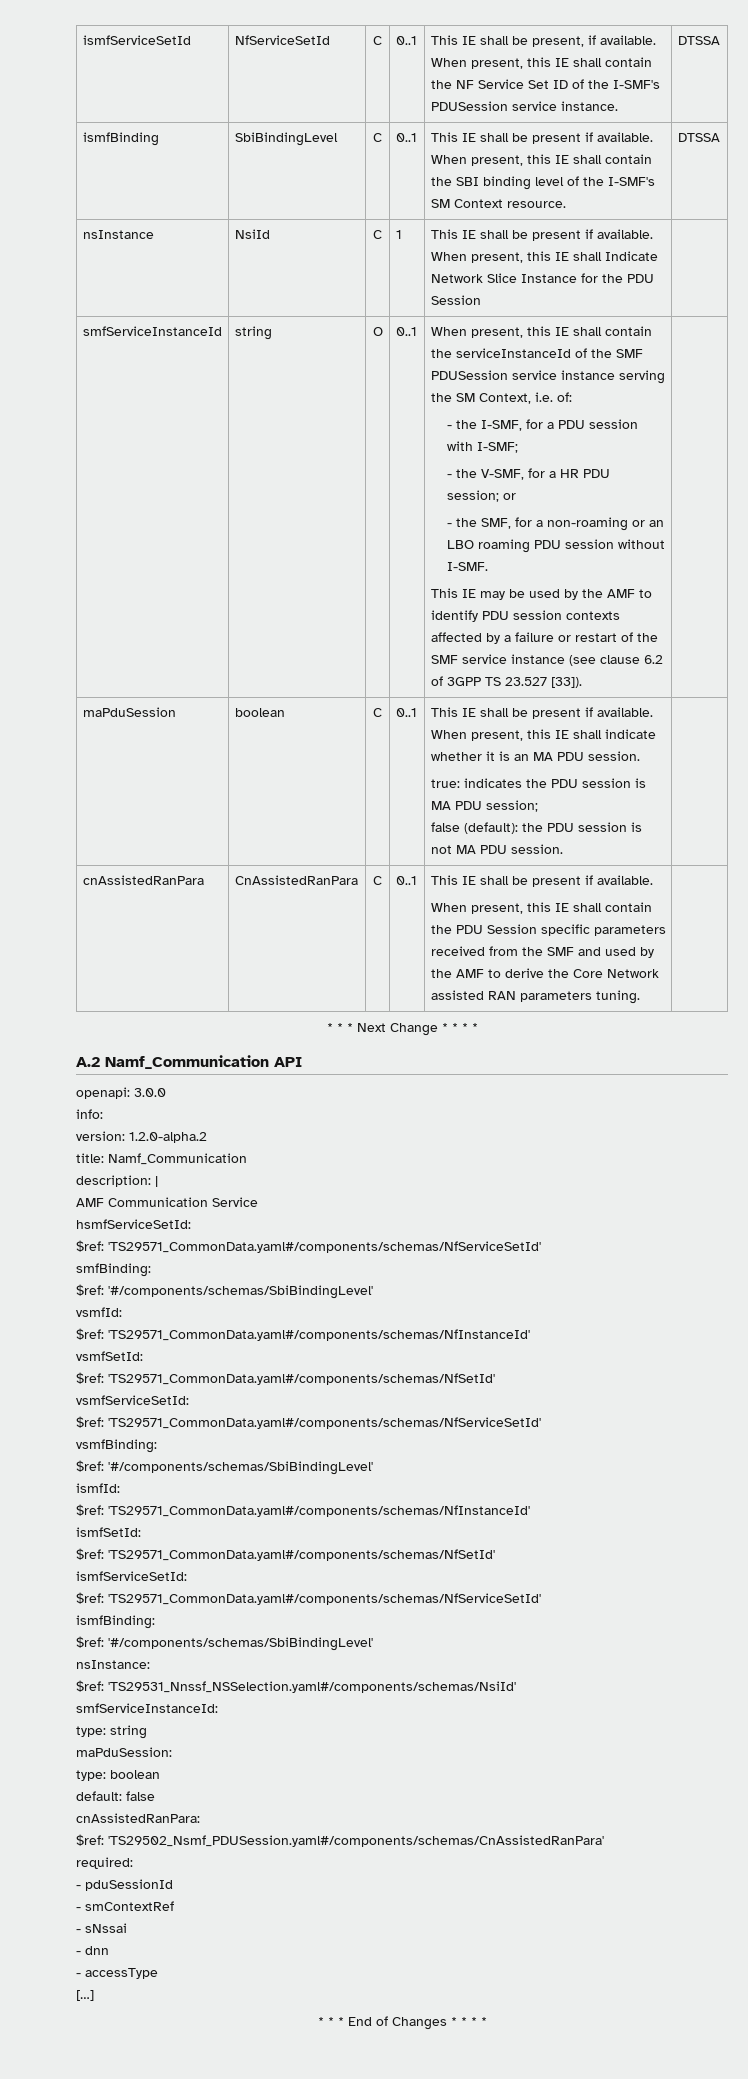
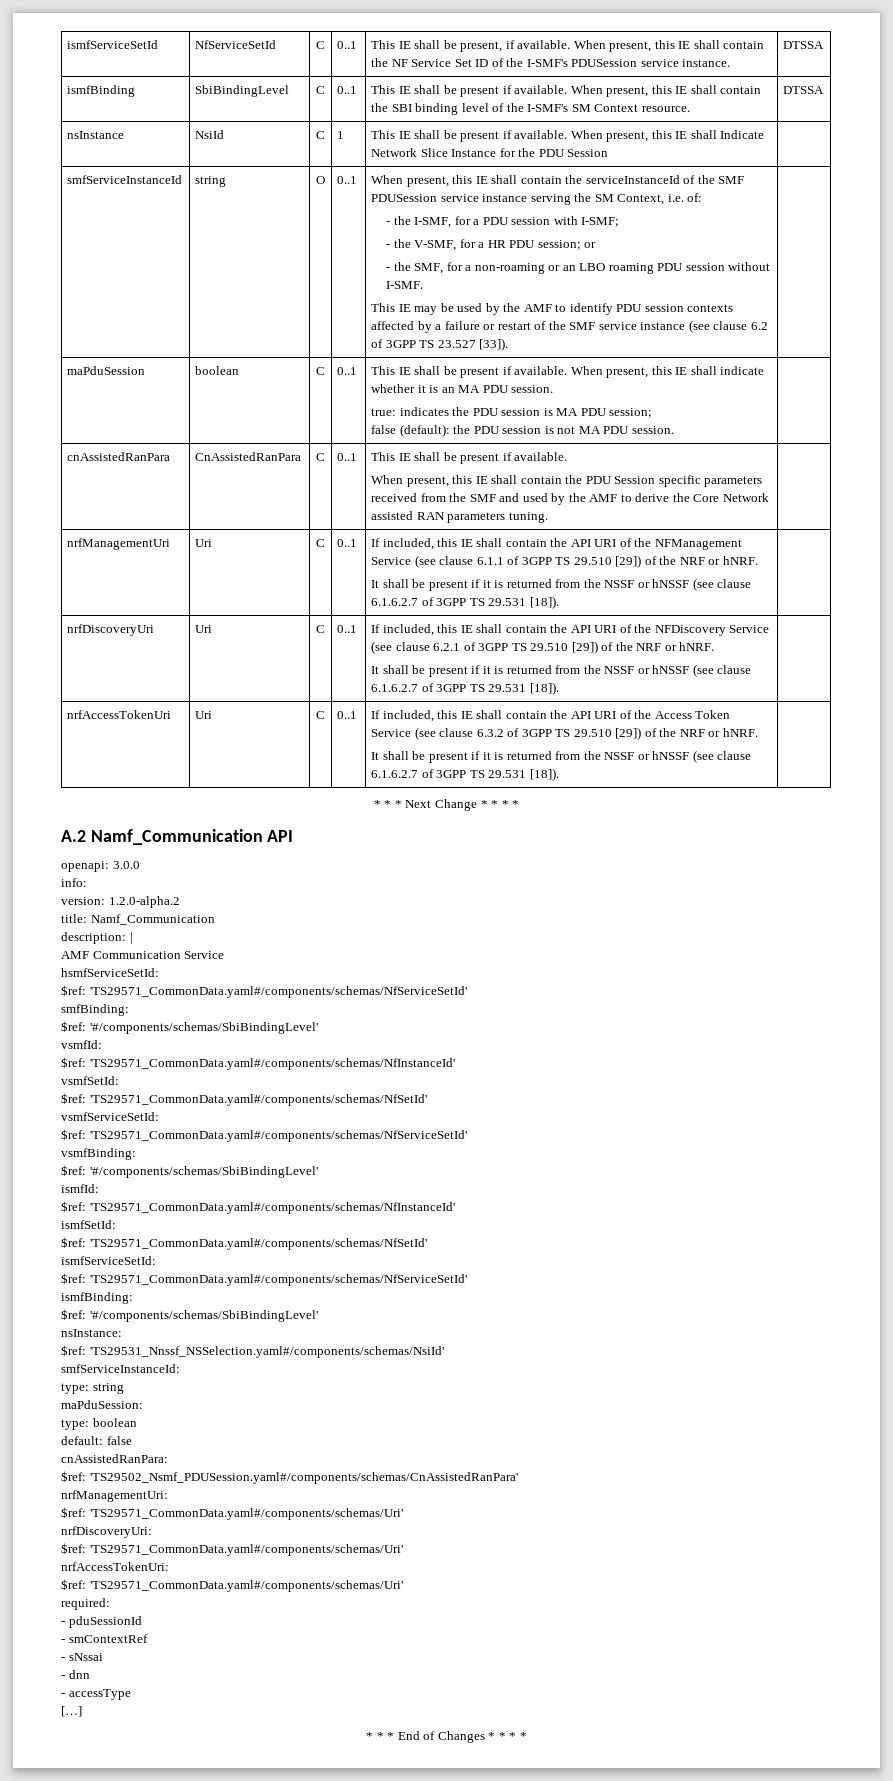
(640, 997) none -> [67,538,171,550] [195,539,213,547] [316,539,325,547] [337,539,358,547] [371,538,742,550] [371,555,758,568] [371,578,752,591] [371,596,559,609] [67,624,155,636] [195,625,213,633] [316,625,325,633] [337,625,358,633] [371,624,770,636] [371,641,715,654] [371,664,752,677] [371,682,559,695] [67,710,172,719] [195,711,213,719] [316,711,325,719] [337,711,358,719] [371,710,731,722] [371,727,758,740] [371,750,752,763] [371,768,559,781] // nrfManagementUri | Uri | C | 0..1 | If included, this IE shall contain the API URI of the NFManagement Service (see clause 6.1.1 of 3GPP TS 29.510 [29]) of the NRF or hNRF. // It shall be present if it is returned from the NSSF or hNSSF (see clause 6.1.6.2.7 of 3GPP TS 29.531 [18]). | // nrfDiscoveryUri | Uri | C | 0..1 | If included, this IE shall contain the API URI of the NFDiscovery Service (see clause 6.2.1 of 3GPP TS 29.510 [29]) of the NRF or hNRF. // It shall be present if it is returned from the NSSF or hNSSF (see clause 6.1.6.2.7 of 3GPP TS 29.531 [18]). | // nrfAccessTokenUri | Uri | C | 0..1 | If included, this IE shall contain the API URI of the Access Token Service (see clause 6.3.2 of 3GPP TS 29.510 [29]) of the NRF or hNRF. // It shall be present if it is returned from the NSSF or hNSSF (see clause 6.1.6.2.7 of 3GPP TS 29.531 [18]). |
(604, 1841) none -> [61,1490,168,1502] [61,1507,403,1520] [61,1526,152,1538] [61,1543,403,1556] [61,1562,169,1571] [61,1579,403,1592] // nrfManagementUri: // $ref: 'TS29571_CommonData.yaml#/components/schemas/Uri' // nrfDiscoveryUri: // $ref: 'TS29571_CommonData.yaml#/components/schemas/Uri' // nrfAccessTokenUri: // $ref: 'TS29571_CommonData.yaml#/components/schemas/Uri'

